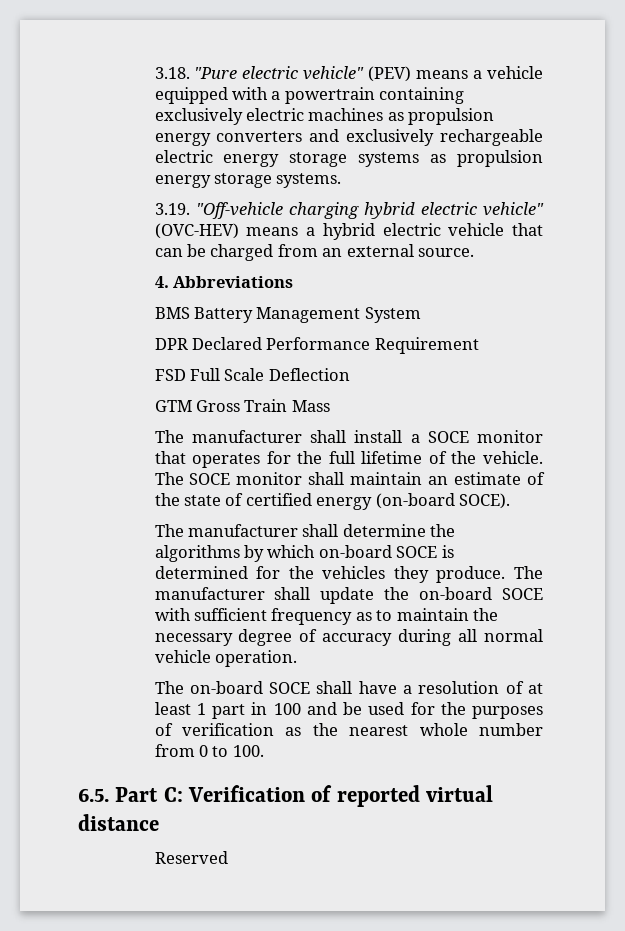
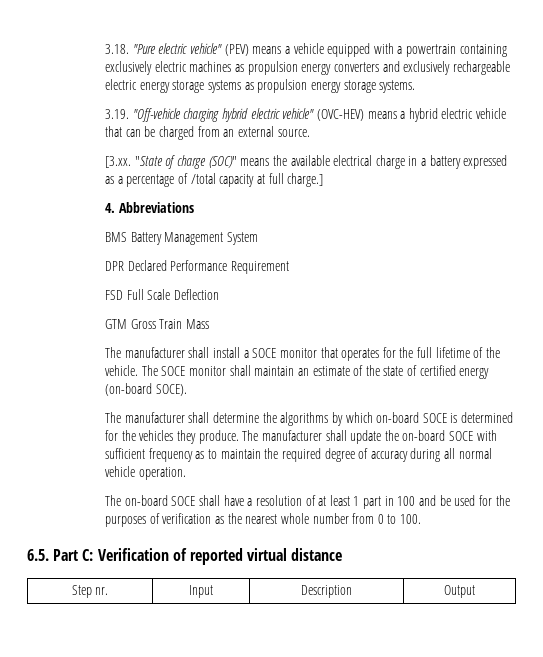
(475, 252) none -> [105,155,508,169] [105,173,324,187] // [3.xx. "State of charge (SOC)" means the available electrical charge in a battery expressed as a percentage of /total capacity at full charge.]
[154,633,233,646] necessary -> [281,448,321,462] required
[154,851,228,864] // Reserved -> [71,585,109,598] [189,585,213,598] [301,585,352,598] [444,585,475,598] // Step nr. | Input | Description | Output

